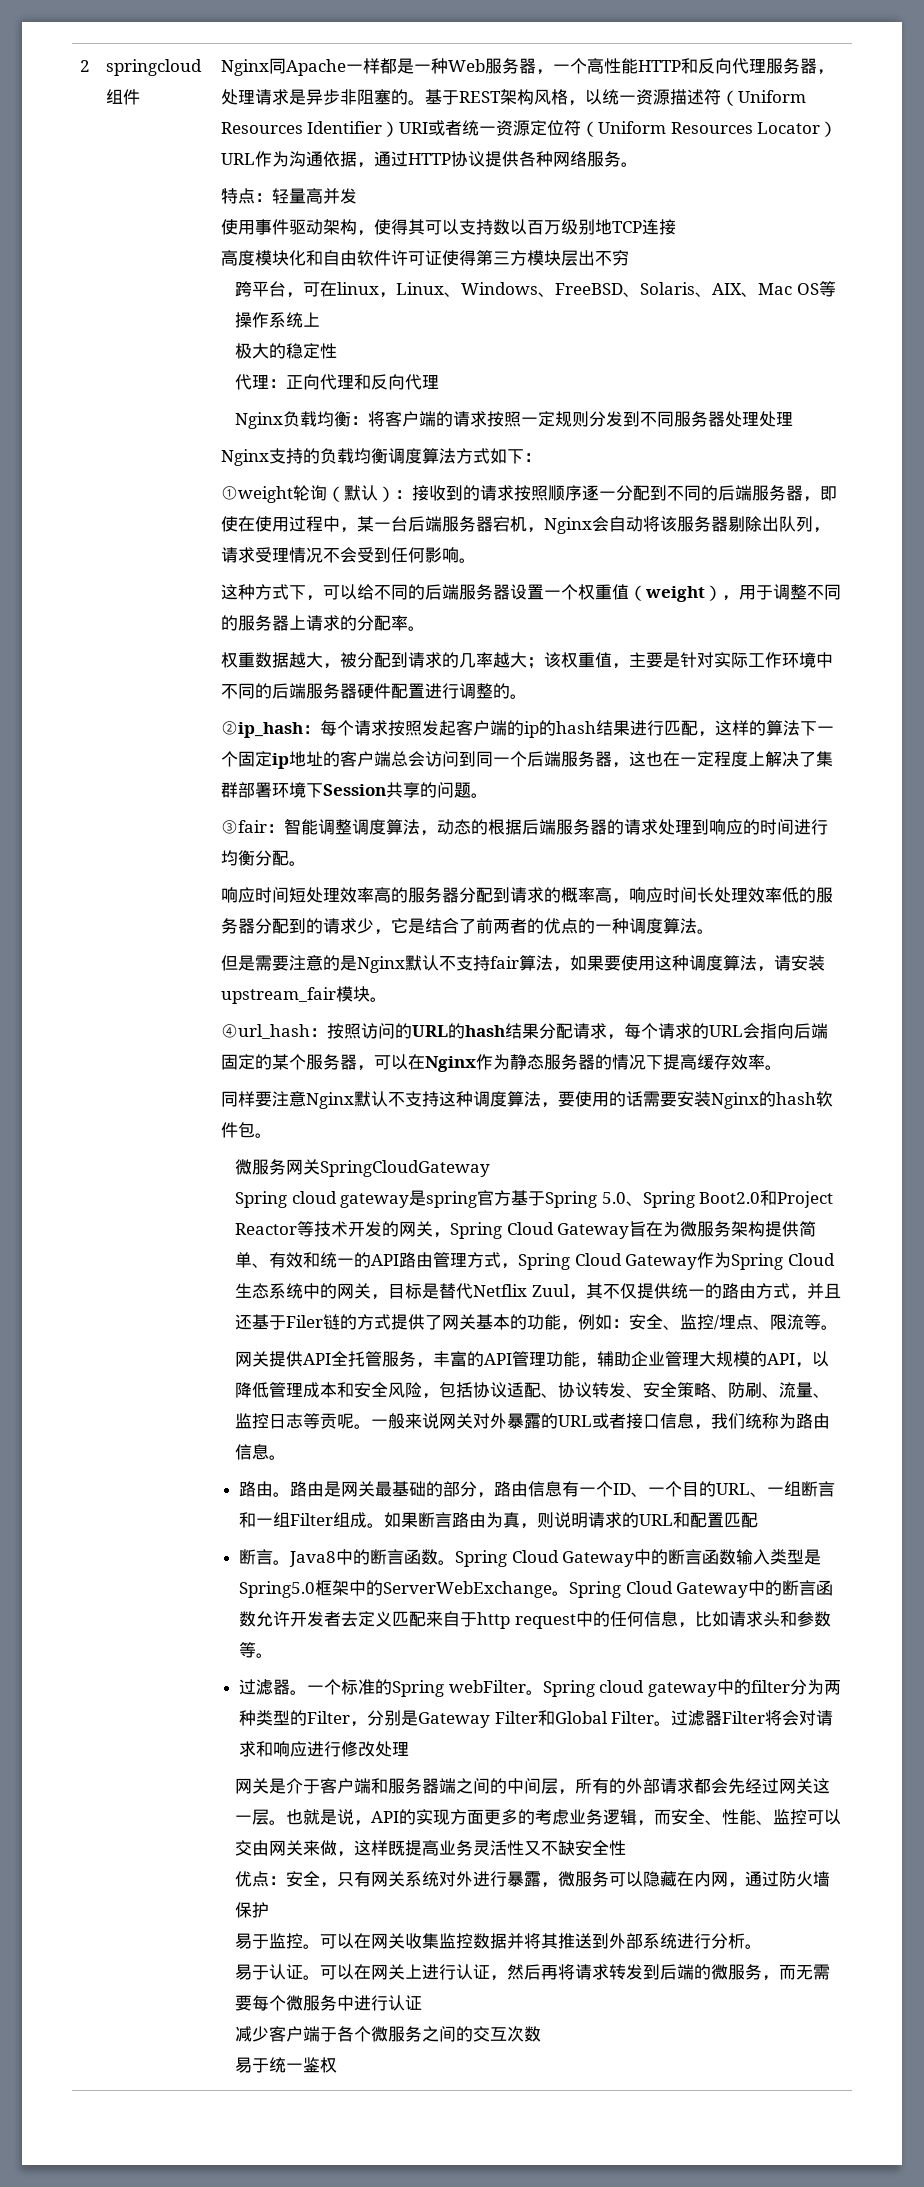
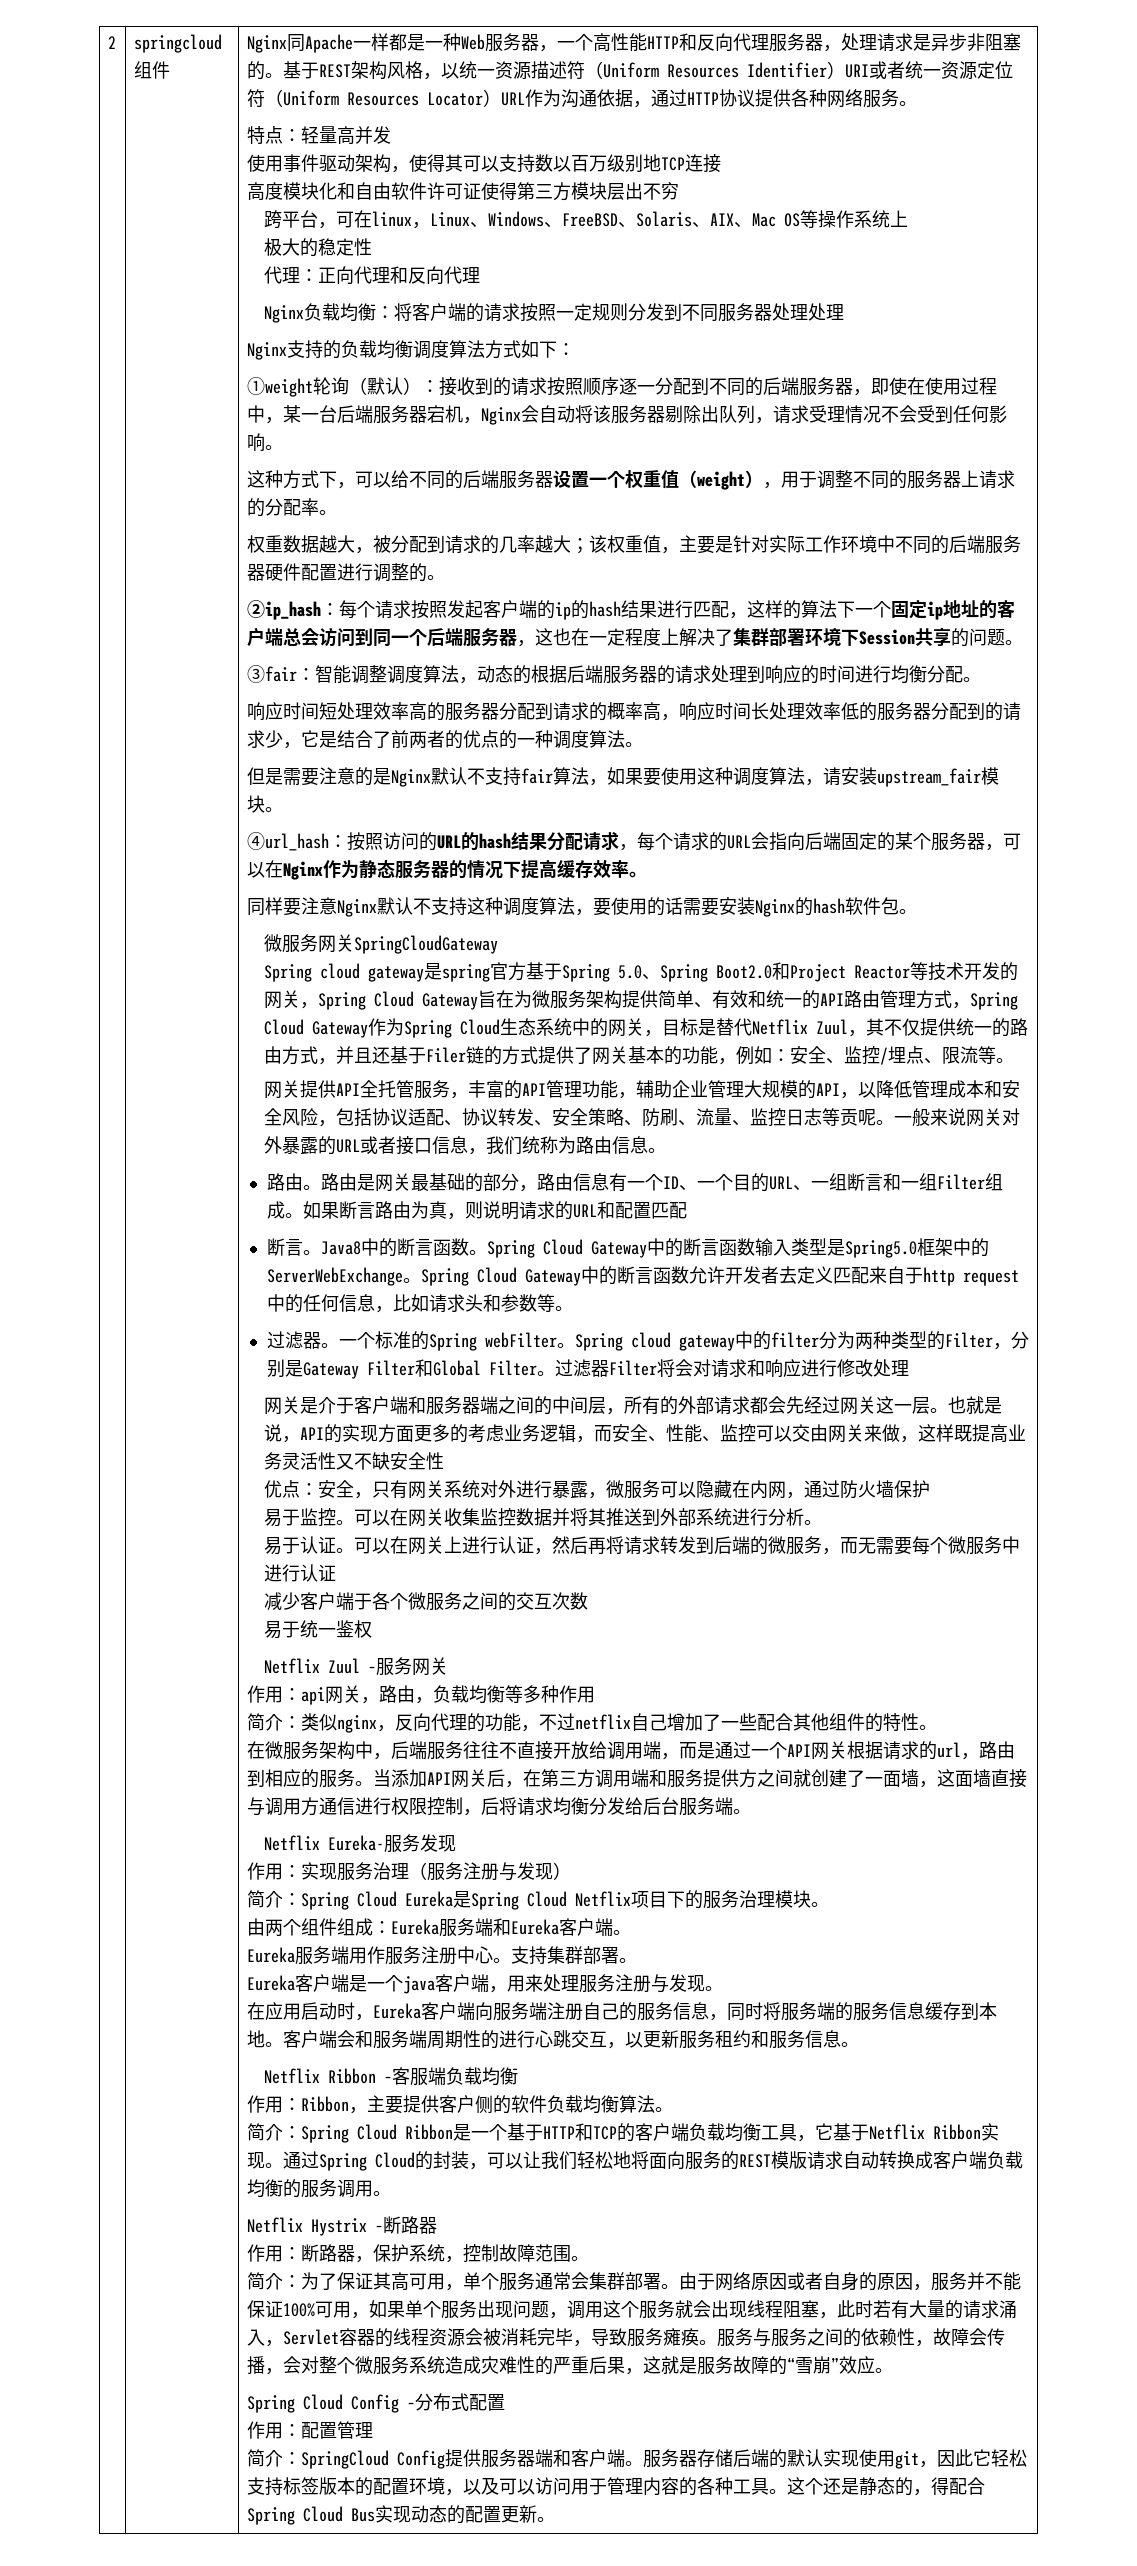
(337, 2065) none -> [264,1657,449,1676] [246,1685,595,1705] [246,1713,937,1733] [246,1741,1015,1760] [246,1769,1027,1788] [246,1797,751,1816] [264,1834,457,1853] [246,1862,571,1881] [246,1890,829,1910] [246,1918,631,1937] [246,1946,637,1965] [246,1974,723,1994] [246,2002,997,2021] [246,2030,859,2049] [264,2067,519,2086] [246,2095,673,2114] [246,2123,999,2143] [246,2151,1023,2171] [246,2179,391,2198] [246,2216,437,2236] [246,2244,589,2263] [246,2272,1021,2291] [246,2300,1017,2319] [246,2328,1005,2347] [246,2356,893,2375] [246,2393,505,2413] [246,2421,373,2439] [246,2449,1027,2469] [246,2477,985,2496] [246,2505,555,2525] // Netflix Zuul –服务网关 // 作用：api网关，路由，负载均衡等多种作用 // 简介：类似nginx，反向代理的功能，不过netflix自己增加了一些配合其他组件的特性。 // 在微服务架构中，后端服务往往不直接开放给调用端，而是通过一个API网关根据请求的url，路由到相应的服务。当添加API网关后，在第三方调用端和服务提供方之间就创建了一面墙，这面墙直接与调用方通信进行权限控制，后将请求均衡分发给后台服务端。 // Netflix Eureka-服务发现 // 作用：实现服务治理（服务注册与发现） // 简介：Spring Cloud Eureka是Spring Cloud Netflix项目下的服务治理模块。 // 由两个组件组成：Eureka服务端和Eureka客户端。 // Eureka服务端用作服务注册中心。支持集群部署。 // Eureka客户端是一个java客户端，用来处理服务注册与发现。 // 在应用启动时，Eureka客户端向服务端注册自己的服务信息，同时将服务端的服务信息缓存到本地。客户端会和服务端周期性的进行心跳交互，以更新服务租约和服务信息。 // Netflix Ribbon –客服端负载均衡 // 作用：Ribbon，主要提供客户侧的软件负载均衡算法。 // 简介：Spring Cloud Ribbon是一个基于HTTP和TCP的客户端负载均衡工具，它基于Netflix Ribbon实现。通过Spring Cloud的封装，可以让我们轻松地将面向服务的REST模版请求自动转换成客户端负载均衡的服务调用。 // Netflix Hystrix –断路器 // 作用：断路器，保护系统，控制故障范围。 // 简介：为了保证其高可用，单个服务通常会集群部署。由于网络原因或者自身的原因，服务并不能保证100%可用，如果单个服务出现问题，调用这个服务就会出现线程阻塞，此时若有大量的请求涌入，Servlet容器的线程资源会被消耗完毕，导致服务瘫痪。服务与服务之间的依赖性，故障会传播，会对整个微服务系统造成灾难性的严重后果，这就是服务故障的“雪崩”效应。 // Spring Cloud Config –分布式配置 // 作用：配置管理 // 简介：SpringCloud Config提供服务器端和客户端。服务器存储后端的默认实现使用git，因此它轻松支持标签版本的配置环境，以及可以访问用于管理内容的各种工具。这个还是静态的，得配合Spring Cloud Bus实现动态的配置更新。

